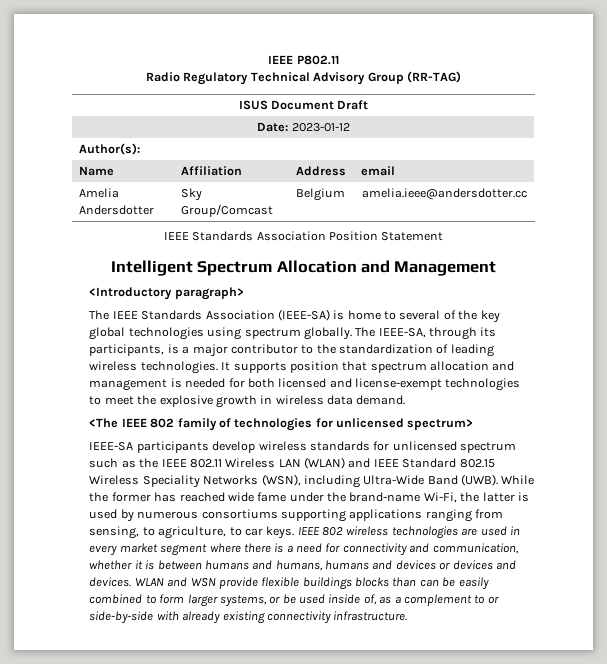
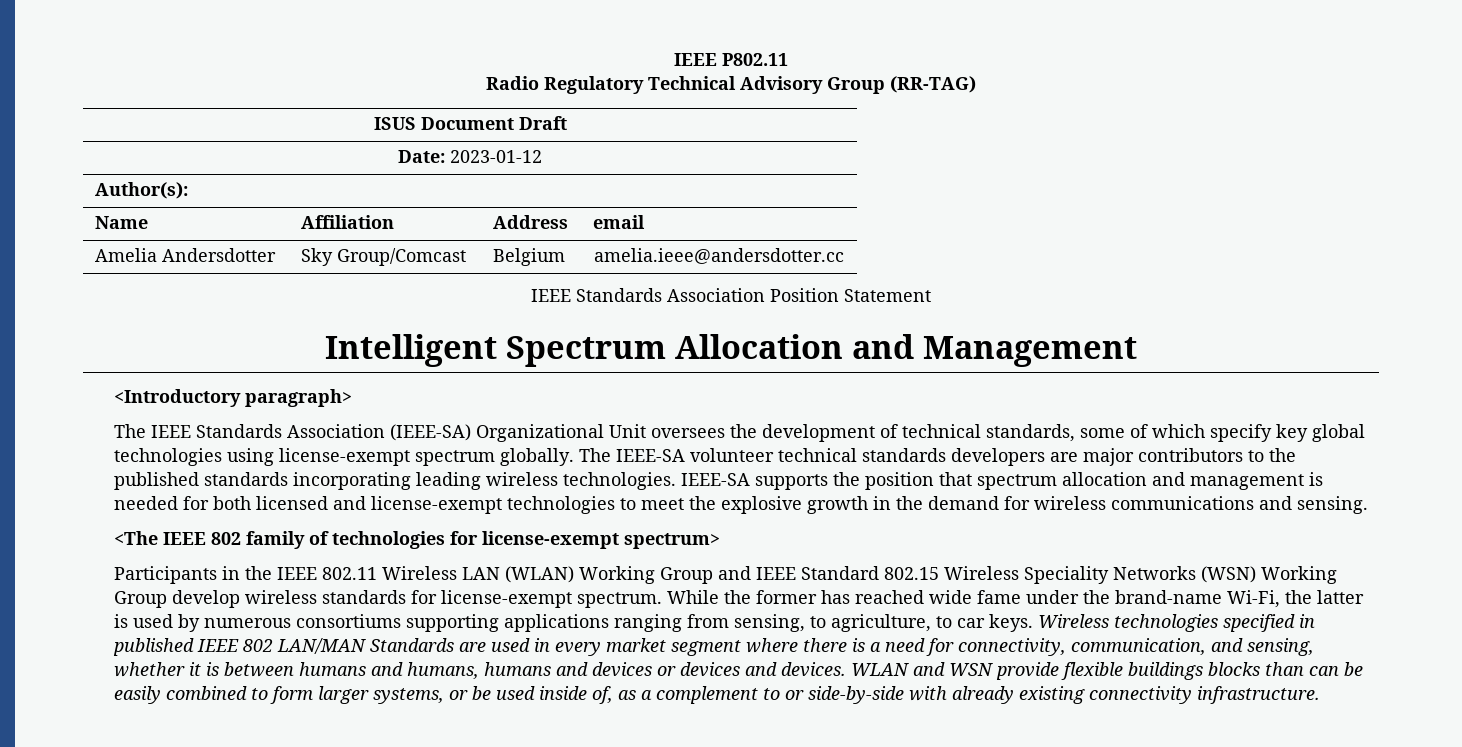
[333,310,478,320] is home to several of the -> [476,424,1273,442] Organizational Unit oversees the development of technical standards, some of which specify
(242, 333) none -> [279,448,411,466] license-exempt
[378,327,497,340] [89,344,494,357] [89,361,287,374] IEEE-SA, through its participants, is a major contributor to the standardization of leading wireless technologies. It supports -> [616,448,1297,466] [114,472,861,490] IEEE-SA volunteer technical standards developers are major contributors to the published standards incorporating leading wireless technologies. IEEE-SA supports the
[275,395,406,405] wireless data demand. -> [896,496,1369,514] the demand for wireless communications and sensing.
[336,418,405,428] unlicensed -> [482,531,620,549] license-exempt
[89,441,517,453] [89,458,136,468] IEEE-SA participants develop wireless standards for unlicensed spectrum such as -> [114,566,241,584] Participants in
(346, 463) none -> [579,566,714,584] Working Group
[261,474,499,488] (WSN), including Ultra-Wide Band (UWB). -> [1201,566,1338,584] [114,590,663,608] (WSN) Working Group develop wireless standards for license-exempt spectrum.
[297,526,458,539] IEEE 802 wireless technologies -> [1038,614,1316,632] [113,638,455,656] Wireless technologies specified in published IEEE 802 LAN/MAN Standards
[342,543,519,556] connectivity and communication, -> [958,638,1315,656] connectivity, communication, and sensing,

